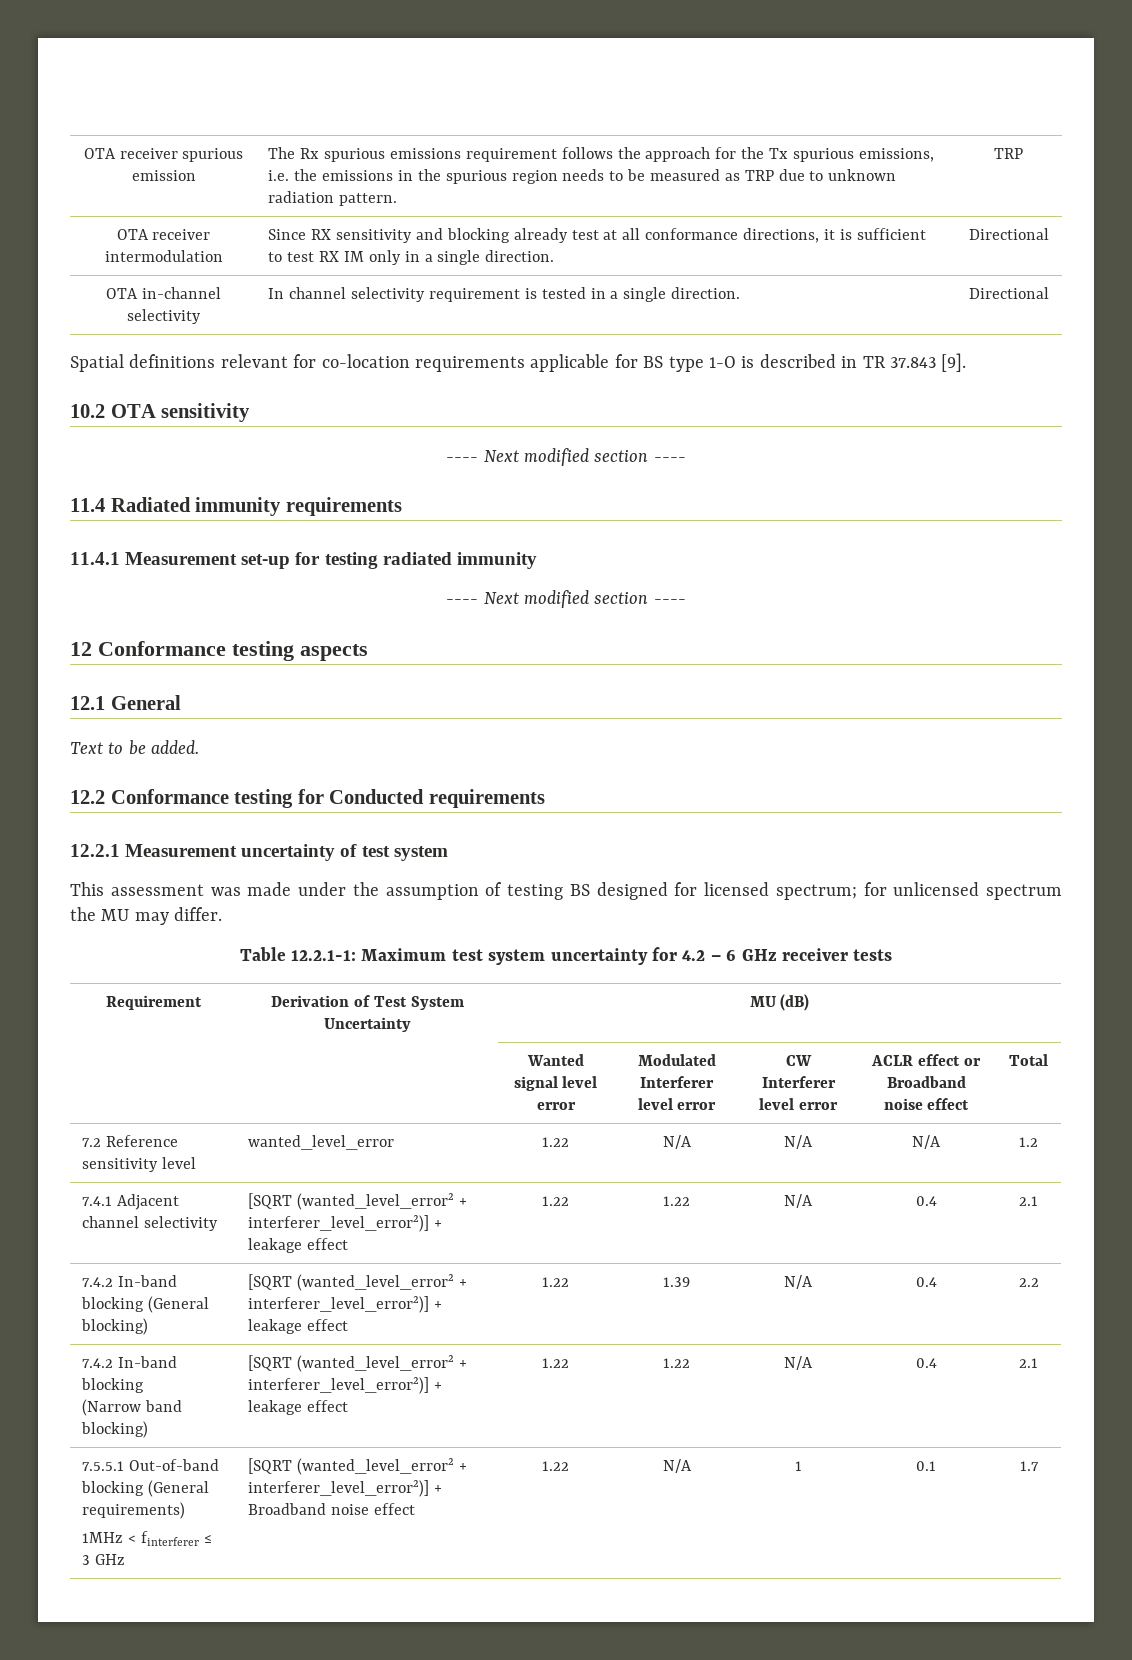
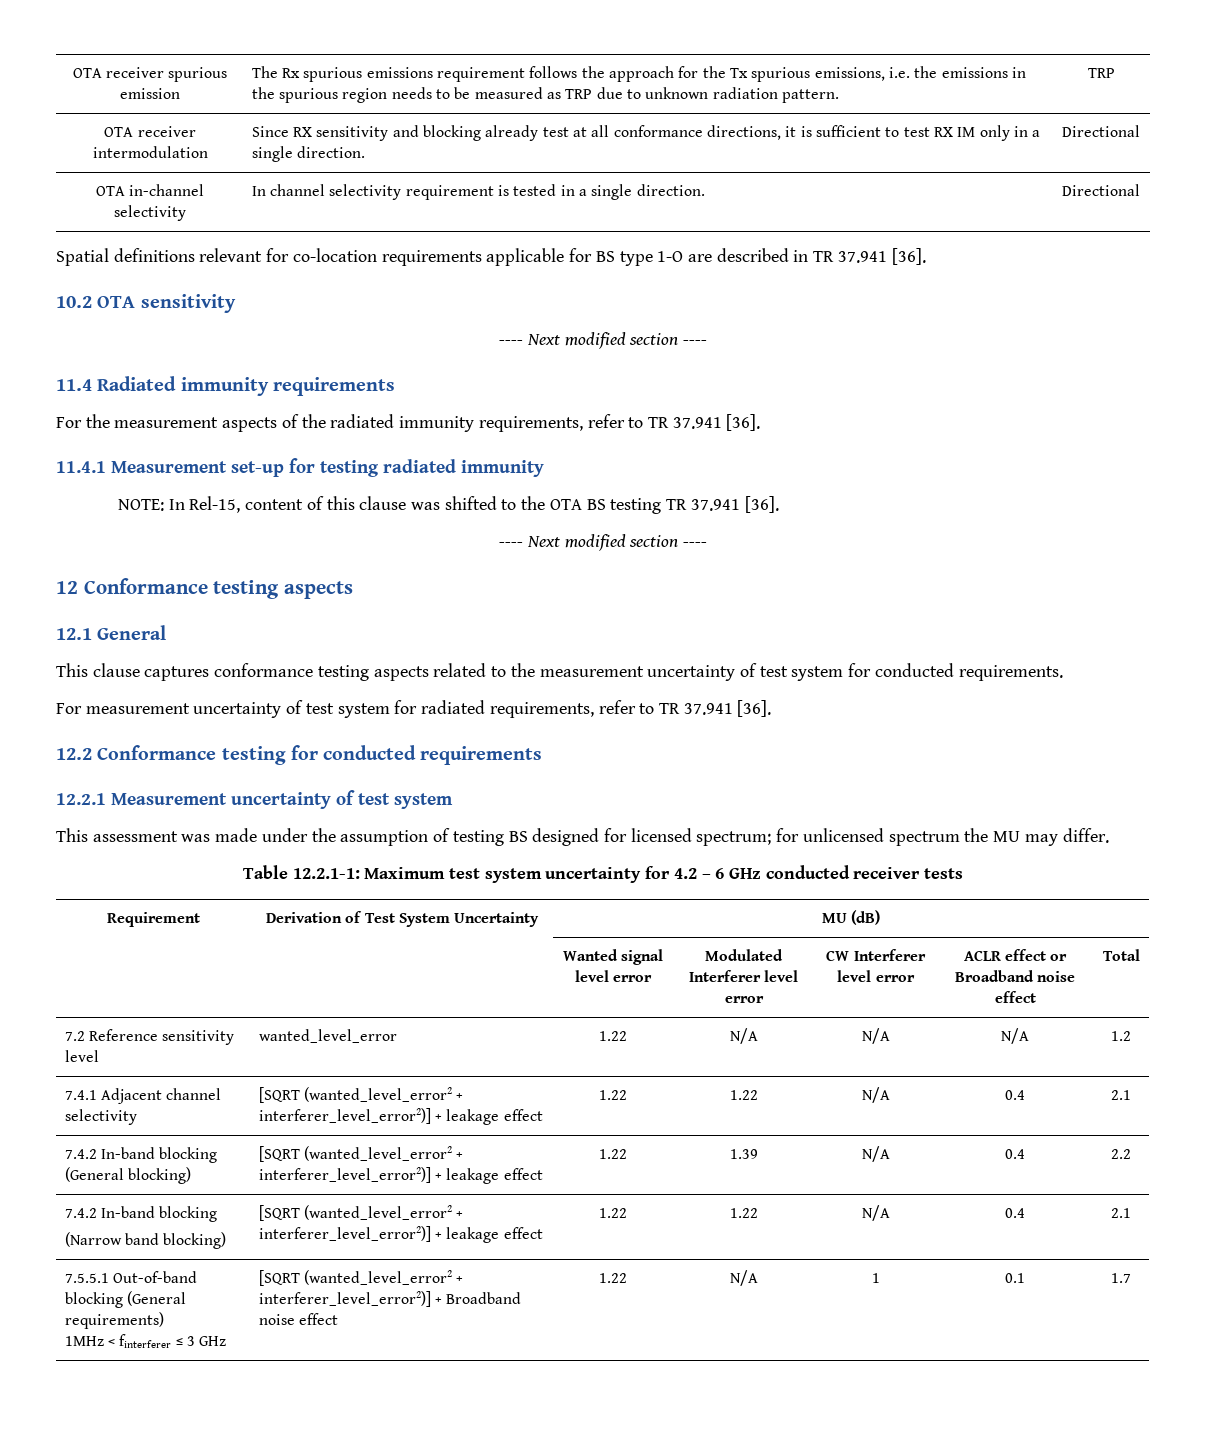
[741,356,755,368] is -> [687,254,712,262] are
[889,353,967,372] 37.843 [9]. -> [837,248,926,265] 37.941 [36].
(402, 506) none -> [56,414,761,432] // For the measurement aspects of the radiated immunity requirements, refer to TR 37.941 [36].
(537, 560) none -> [117,496,779,514] // NOTE: In Rel-15, content of this clause was shifted to the OTA BS testing TR 37.941 [36].
[70,740,200,755] Text to be added. -> [56,663,1063,681] [56,700,772,718] This clause captures conformance testing aspects related to the measurement uncertainty of test system for conducted requirements. // For measurement uncertainty of test system for radiated requirements, refer to TR 37.941 [36].
[329,789,425,804] Conducted -> [323,745,417,760] conducted
(777, 955) none -> [765,865,850,879] conducted

